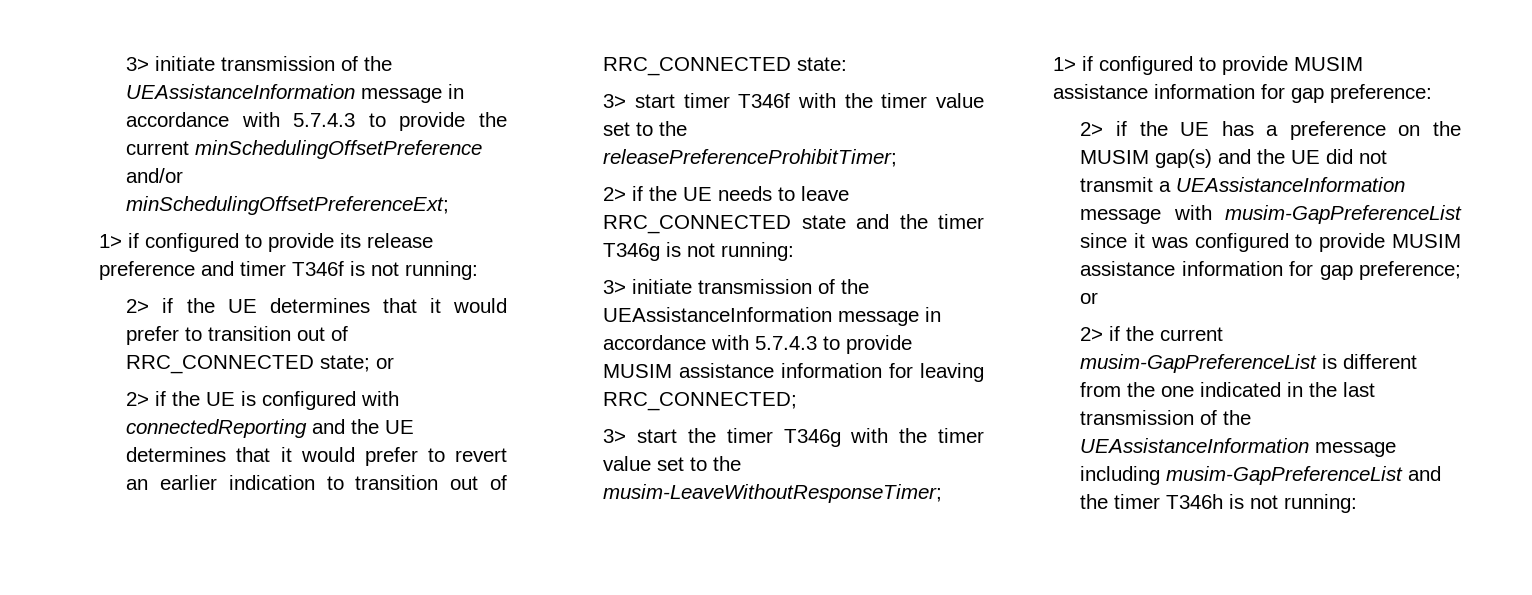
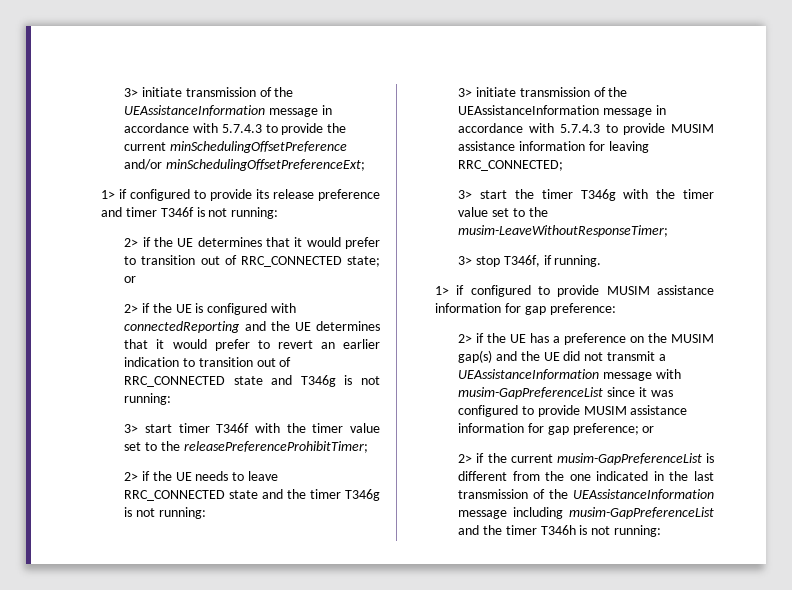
[797,57,848,71] state: -> [233,375,380,387] [124,393,172,405] state and T346g is not running:
(943, 493) none -> [458,255,602,267] // 3> stop T346f, if running.

